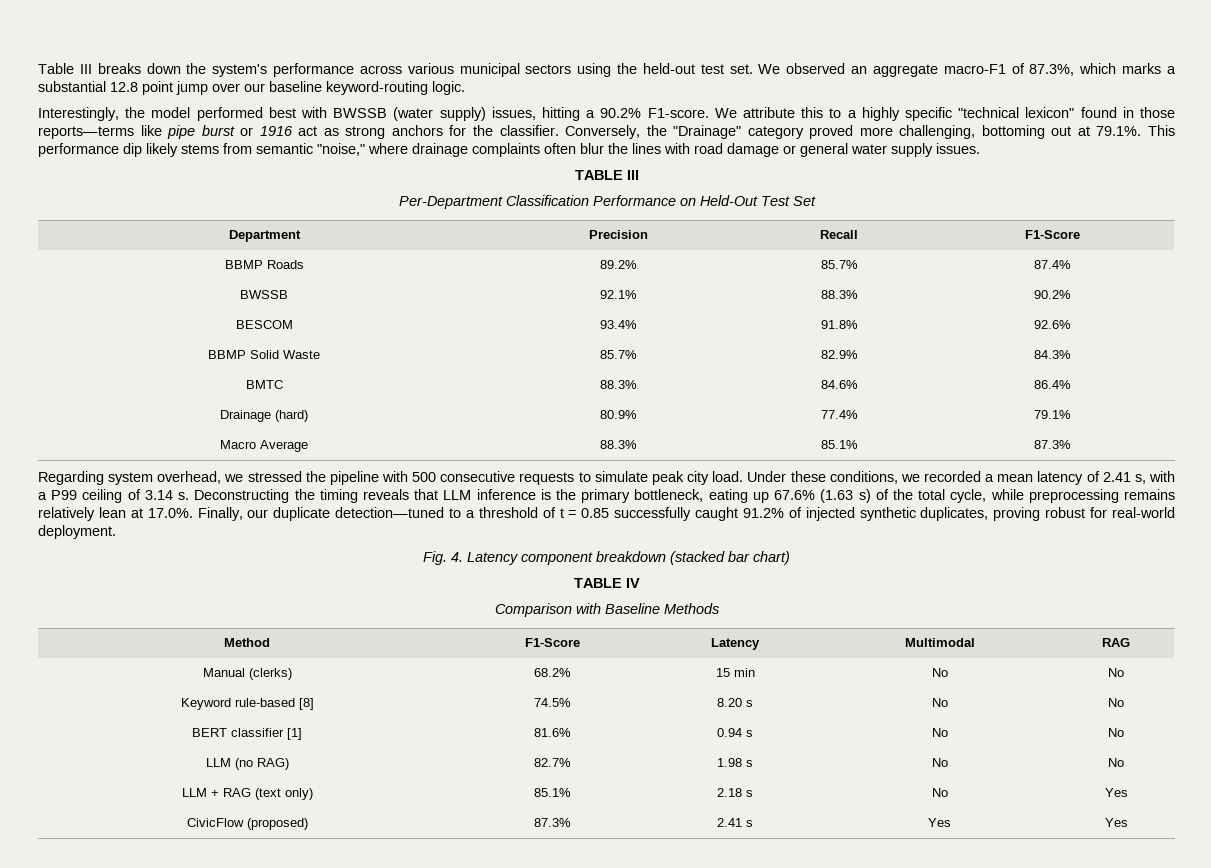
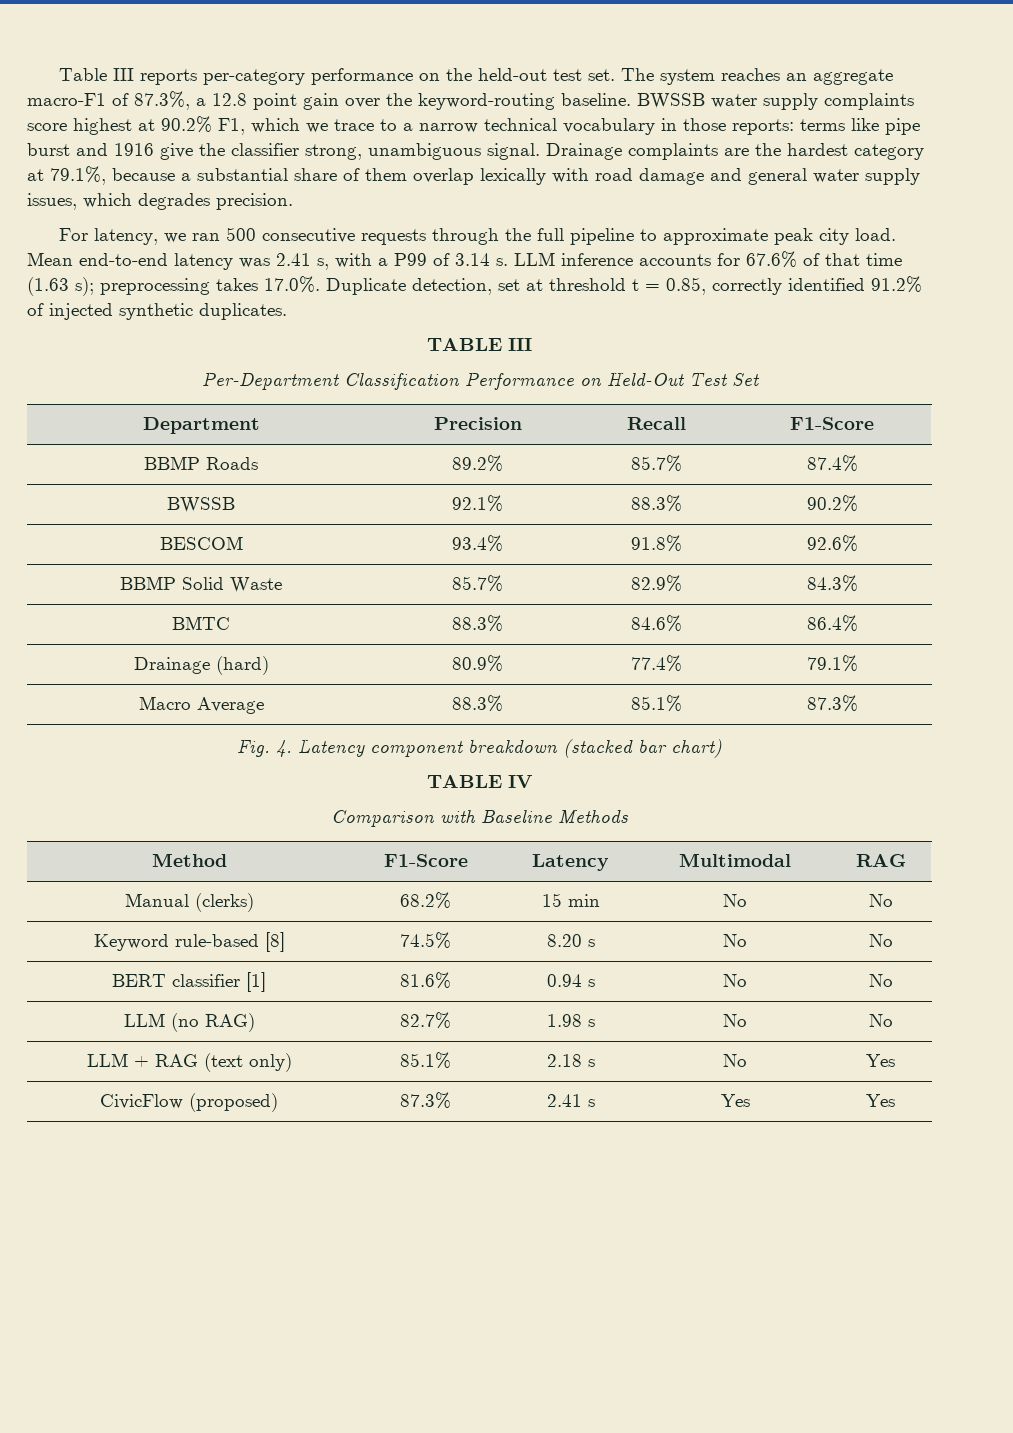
[97,63,612,77] breaks down the system's performance across various municipal sectors using -> [140,68,441,85] reports per-category performance on
[758,63,846,74] We observed -> [621,68,781,85] The system reaches
[1079,63,1176,74] [38,81,465,95] [38,107,1176,121] [38,125,1175,139] [38,143,661,157] which marks a substantial 12.8 point jump over our baseline keyword-routing logic. // Interestingly, the model performed best with BWSSB (water supply) issues, hitting a 90.2% F1-score. We attribute this to a highly specific "technical lexicon" found in those reports—terms like pipe burst or 1916 act as strong anchors for the classifier. Conversely, the "Drainage" category proved more challenging, bottoming out at 79.1%. This performance dip likely stems from semantic "noise," where drainage complaints often blur the lines -> [196,93,914,110] [27,116,920,135] [27,143,924,160] [27,166,546,185] a 12.8 point gain over the keyword-routing baseline. BWSSB water supply complaints score highest at 90.2% F1, which we trace to a narrow technical vocabulary in those reports: terms like pipe burst and 1916 give the classifier strong, unambiguous signal. Drainage complaints are the hardest category at 79.1%, because a substantial share of them overlap lexically
[783,145,796,154] or -> [710,168,742,181] and
[936,143,980,154] issues. -> [27,193,293,210] [59,227,897,245] [27,251,902,270] [27,276,922,296] [27,303,287,320] issues, which degrades precision. // For latency, we ran 500 consecutive requests through the full pipeline to approximate peak city load. Mean end-to-end latency was 2.41 s, with a P99 of 3.14 s. LLM inference accounts for 67.6% of that time (1.63 s); preprocessing takes 17.0%. Duplicate detection, set at threshold t = 0.85, correctly identified 91.2% of injected synthetic duplicates.
[38,471,1175,485] [38,489,1175,503] [38,507,1175,521] [38,525,116,539] // Regarding system overhead, we stressed the pipeline with 500 consecutive requests to simulate peak city load. Under these conditions, we recorded a mean latency of 2.41 s, with a P99 ceiling of 3.14 s. Deconstructing the timing reveals that LLM inference is the primary bottleneck, eating up 67.6% (1.63 s) of the total cycle, while preprocessing remains relatively lean at 17.0%. Finally, our duplicate detection—tuned to a threshold of t = 0.85 successfully caught 91.2% of injected synthetic duplicates, proving robust for real-world deployment. -> (858, 703) none

